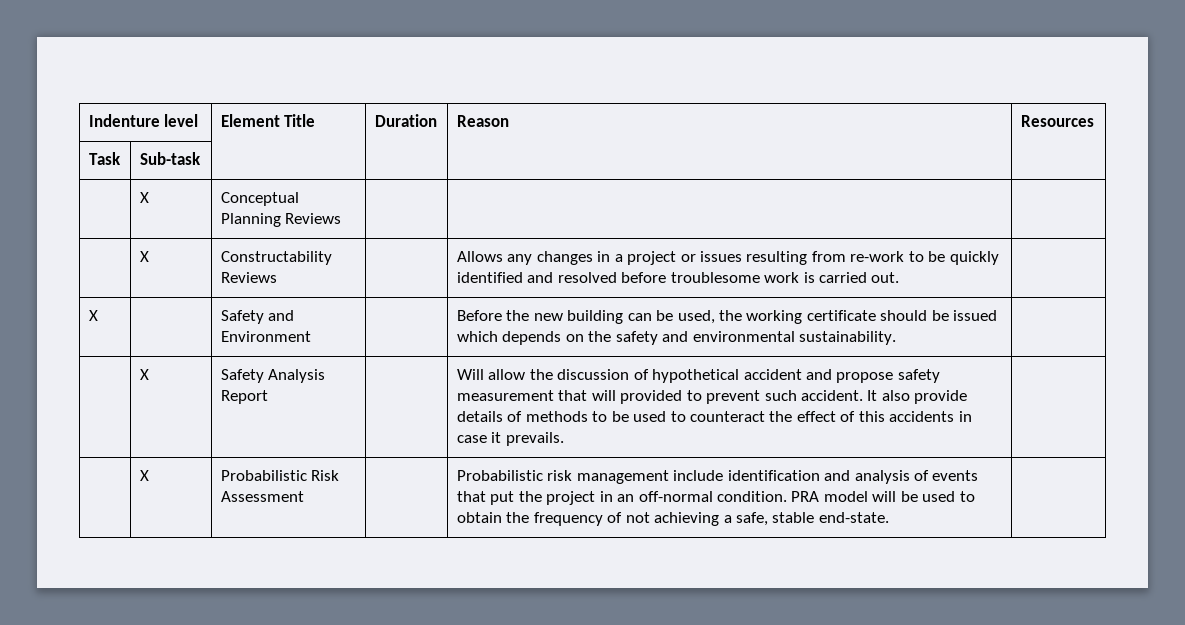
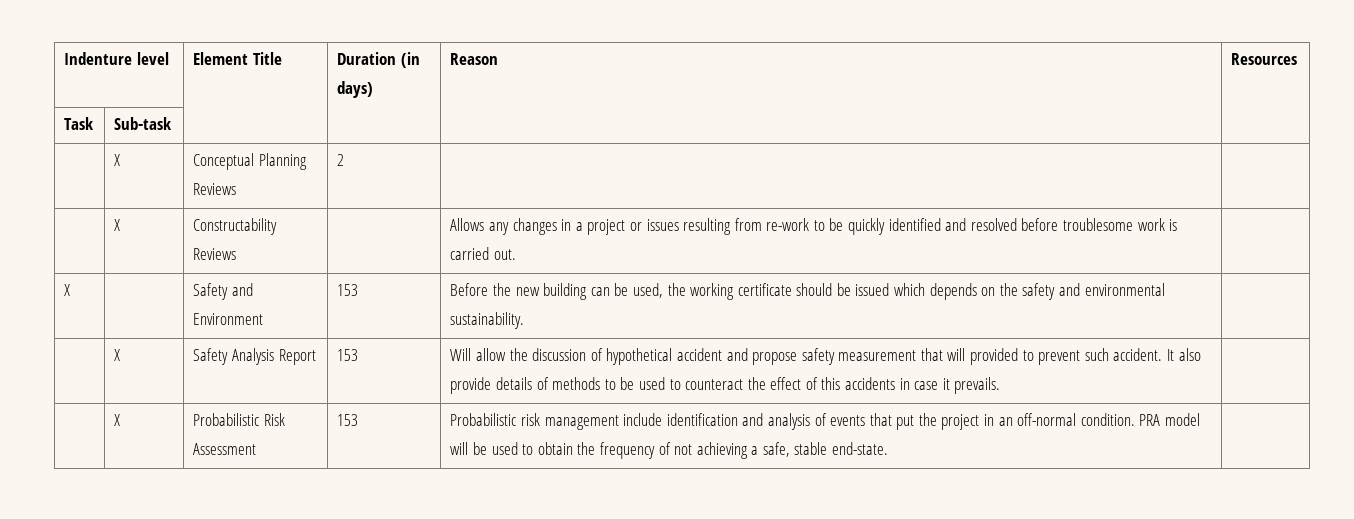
(437, 120) none -> [400,52,420,68] [337,81,374,98] (in days)
(342, 218) none -> [337,154,345,166] 2
(311, 336) none -> [337,284,359,296] 153
(268, 397) none -> [337,349,359,361] 153
(304, 496) none -> [337,414,359,426] 153

